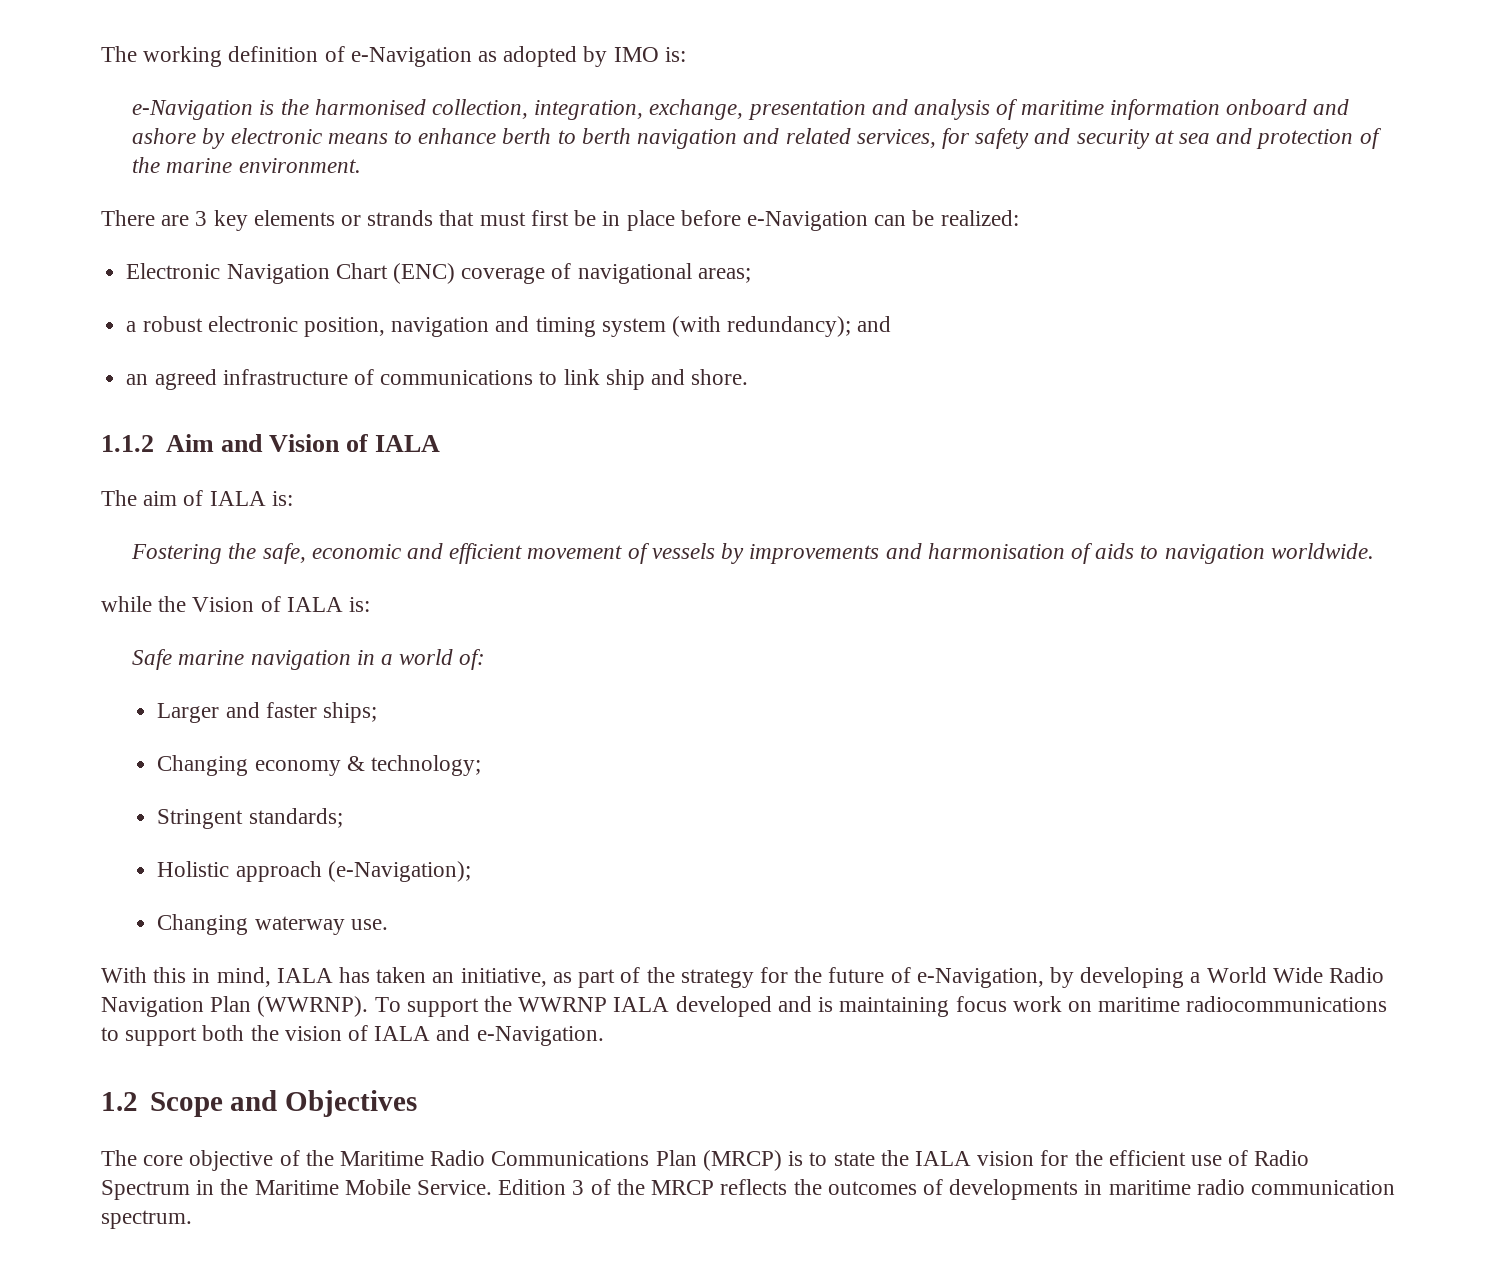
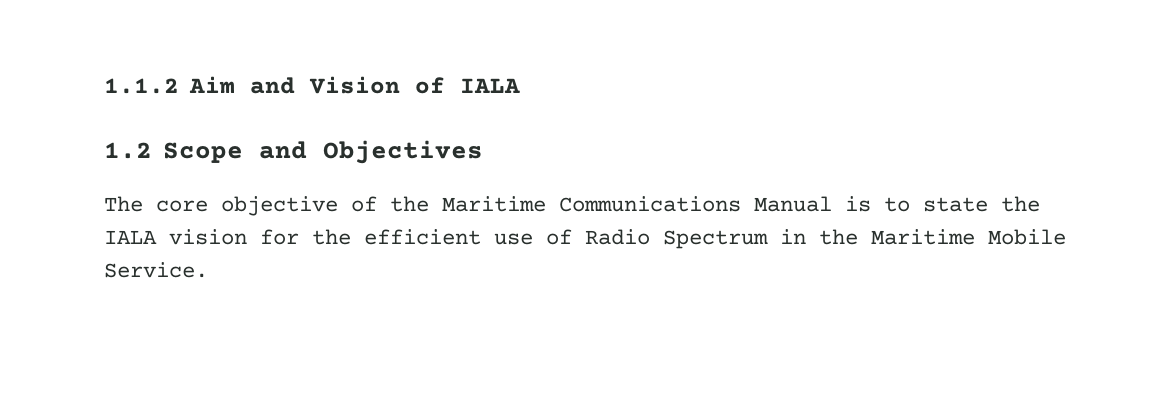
[101,46,686,67] [132,99,1350,120] [132,128,1382,149] [132,157,361,173] [101,210,1019,231] [126,263,751,284] [126,316,892,337] [126,369,749,390] The working definition of e-Navigation as adopted by IMO is: // e-Navigation is the harmonised collection, integration, exchange, presentation and analysis of maritime information onboard and ashore by electronic means to enhance berth to berth navigation and related services, for safety and security at sea and protection of the marine environment. // There are 3 key elements or strands that must first be in place before e-Navigation can be realized: // Electronic Navigation Chart (ENC) coverage of navigational areas; // a robust electronic position, navigation and timing system (with redundancy); and // an agreed infrastructure of communications to link ship and shore. // -> (104, 86) none
[101,490,293,506] [131,543,1374,564] [101,596,371,612] [132,649,486,670] [157,702,378,723] [157,755,482,776] [157,808,343,829] [157,861,471,882] [157,914,388,935] [101,967,1385,988] [101,996,1388,1017] [101,1025,604,1046] // The aim of IALA is: // Fostering the safe, economic and efficient movement of vessels by improvements and harmonisation of aids to navigation worldwide. // while the Vision of IALA is: // Safe marine navigation in a world of: // Larger and faster ships; // Changing economy & technology; // Stringent standards; // Holistic approach (e-Navigation); // Changing waterway use. // With this in mind, IALA has taken an initiative, as part of the strategy for the future of e-Navigation, by developing a World Wide Radio Navigation Plan (WWRNP). To support the WWRNP IALA developed and is maintaining focus work on maritime radiocommunications to support both the vision of IALA and e-Navigation. -> (521, 85) none
[430,1150,782,1171] Radio Communications Plan (MRCP) -> [559,196,832,212] Communications Manual
[498,1179,1395,1200] [101,1210,192,1229] Edition 3 of the MRCP reflects the outcomes of developments in maritime radio communication spectrum. -> (208, 270) none

